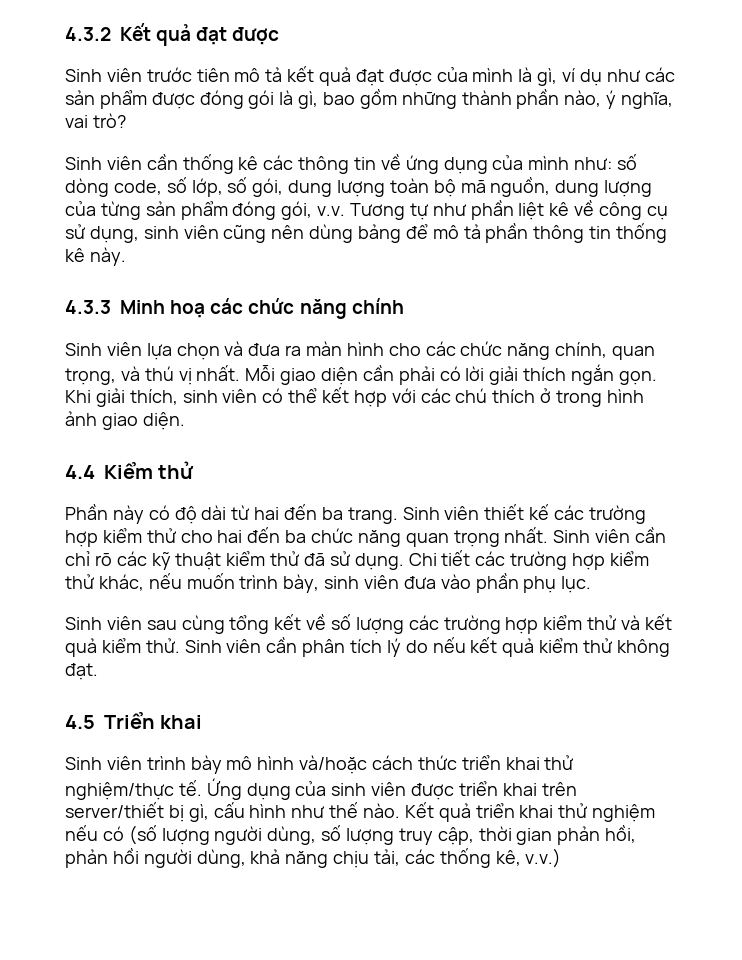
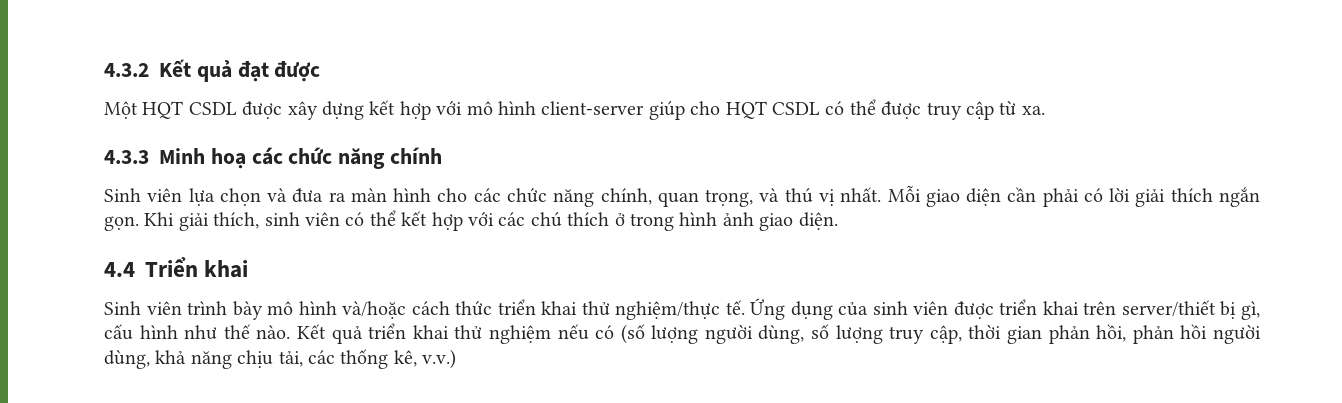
[65,66,675,86] [65,89,674,109] [65,113,126,128] [65,154,638,174] [65,177,653,197] [65,200,668,220] [65,223,668,243] [65,247,126,266] Sinh viên trước tiên mô tả kết quả đạt được của mình là gì, ví dụ như các sản phẩm được đóng gói là gì, bao gồm những thành phần nào, ý nghĩa, vai trò? // Sinh viên cần thống kê các thông tin về ứng dụng của mình như: số dòng code, số lớp, số gói, dung lượng toàn bộ mã nguồn, dung lượng của từng sản phẩm đóng gói, v.v. Tương tự như phần liệt kê về công cụ sử dụng, sinh viên cũng nên dùng bảng để mô tả phần thông tin thống kê này. -> [104,99,1045,120] Một HQT CSDL được xây dựng kết hợp với mô hình client-server giúp cho HQT CSDL có thể được truy cập từ xa.
[104,461,195,479] [65,504,646,524] [65,527,667,547] [65,550,649,570] [65,573,592,593] [65,614,672,634] [65,637,670,657] [65,663,98,680] [65,715,95,729] Kiểm thử // Phần này có độ dài từ hai đến ba trang. Sinh viên thiết kế các trường hợp kiểm thử cho hai đến ba chức năng quan trọng nhất. Sinh viên cần chỉ rõ các kỹ thuật kiểm thử đã sử dụng. Chi tiết các trường hợp kiểm thử khác, nếu muốn trình bày, sinh viên đưa vào phần phụ lục. // Sinh viên sau cùng tổng kết về số lượng các trường hợp kiểm thử và kết quả kiểm thử. Sinh viên cần phân tích lý do nếu kết quả kiểm thử không đạt. // 4.5 -> (135, 269) none

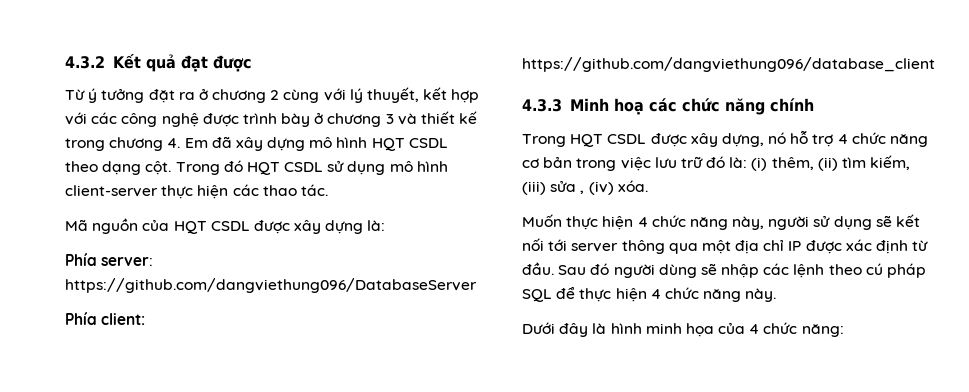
[104,101,138,119] Một -> [65,87,480,103] [65,111,478,127] [65,136,448,151] [65,160,448,175] [65,184,328,199] [65,218,170,234] Từ ý tưởng đặt ra ở chương 2 cùng với lý thuyết, kết hợp với các công nghệ được trình bày ở chương 3 và thiết kế trong chương 4. Em đã xây dựng mô hình HQT CSDL theo dạng cột. Trong đó HQT CSDL sử dụng mô hình client-server thực hiện các thao tác. // Mã nguồn của
[369,99,1045,120] kết hợp với mô hình client-server giúp cho HQT CSDL có thể được truy cập từ xa. -> [367,220,386,231] [65,253,154,266] [65,278,477,293] [65,312,146,325] [522,57,935,72] là: // Phía server: https://github.com/dangviethung096/DatabaseServer // Phía client: https://github.com/dangviethung096/database_client
[104,185,1260,207] [104,210,838,231] [104,257,249,278] [104,298,1260,320] [104,323,1262,344] [104,349,457,369] Sinh viên lựa chọn và đưa ra màn hình cho các chức năng chính, quan trọng, và thú vị nhất. Mỗi giao diện cần phải có lời giải thích ngắn gọn. Khi giải thích, sinh viên có thể kết hợp với các chú thích ở trong hình ảnh giao diện. // 4.4 Triển khai // Sinh viên trình bày mô hình và/hoặc cách thức triển khai thử nghiệm/thực tế. Ứng dụng của sinh viên được triển khai trên server/thiết bị gì, cấu hình như thế nào. Kết quả triển khai thử nghiệm nếu có (số lượng người dùng, số lượng truy cập, thời gian phản hồi, phản hồi người dùng, khả năng chịu tải, các thống kê, v.v.) -> [522,130,929,147] [522,155,911,171] [522,180,648,195] [522,214,921,230] [522,238,929,254] [522,262,927,278] [522,286,777,302] [522,322,844,337] Trong HQT CSDL được xây dựng, nó hỗ trợ 4 chức năng cơ bản trong việc lưu trữ đó là: (i) thêm, (ii) tìm kiếm, (iii) sửa , (iv) xóa. // Muốn thực hiện 4 chức năng này, người sử dụng sẽ kết nối tới server thông qua một địa chỉ IP được xác định từ đầu. Sau đó người dùng sẽ nhập các lệnh theo cú pháp SQL để thực hiện 4 chức năng này. // Dưới đây là hình minh họa của 4 chức năng:

